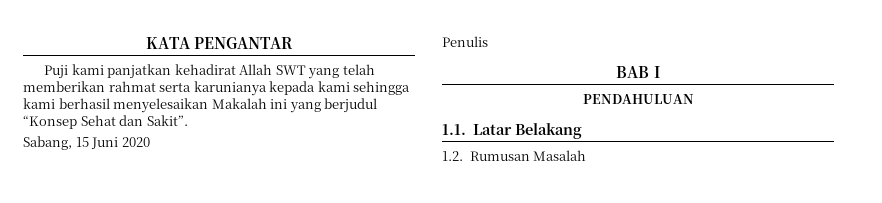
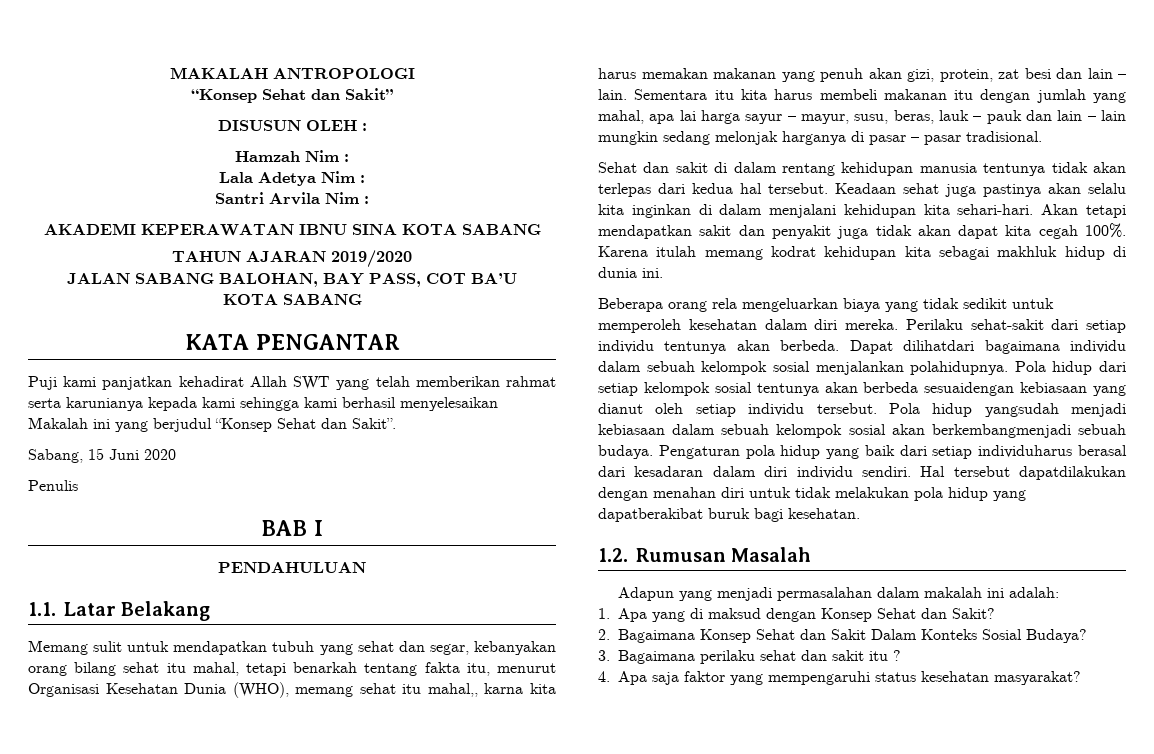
(145, 43) none -> [169,67,415,79] [190,88,393,103] [217,120,367,131] [235,150,349,162] [219,171,365,186] [215,192,369,205] [43,223,541,236] [172,250,412,268] [67,273,517,287] [222,294,362,305] MAKALAH ANTROPOLOGI // “Konsep Sehat dan Sakit” // DISUSUN OLEH : // Hamzah Nim : // Lala Adetya Nim : // Santri Arvila Nim : // AKADEMI KEPERAWATAN IBNU SINA KOTA SABANG // TAHUN AJARAN 2019/2020 // JALAN SABANG BALOHAN, BAY PASS, COT BA’U // KOTA SABANG //
[442,150,587,161] 1.2. Rumusan Masalah -> [28,640,556,655] [28,662,556,676] [28,682,556,698] [598,68,1126,82] [598,89,1126,103] [598,110,1126,124] [598,131,1042,145] [598,162,1126,176] [598,183,1126,197] [598,204,1126,218] [598,223,1126,239] [598,246,1126,260] [598,267,663,278] [598,298,1054,312] [598,319,1126,333] [598,340,1126,354] [598,361,1126,375] [598,382,1126,396] [598,403,1126,417] [598,424,1126,438] [598,445,1127,459] [598,466,1126,480] [598,487,1026,501] [598,508,860,522] [598,547,812,562] [618,587,1060,601] [598,608,996,622] [598,629,1088,643] [598,650,902,664] [598,671,1082,685] Memang sulit untuk mendapatkan tubuh yang sehat dan segar, kebanyakan orang bilang sehat itu mahal, tetapi benarkah tentang fakta itu, menurut Organisasi Kesehatan Dunia (WHO), memang sehat itu mahal,, karna kita harus memakan makanan yang penuh akan gizi, protein, zat besi dan lain – lain. Sementara itu kita harus membeli makanan itu dengan jumlah yang mahal, apa lai harga sayur – mayur, susu, beras, lauk – pauk dan lain – lain mungkin sedang melonjak harganya di pasar – pasar tradisional. // Sehat dan sakit di dalam rentang kehidupan manusia tentunya tidak akan terlepas dari kedua hal tersebut. Keadaan sehat juga pastinya akan selalu kita inginkan di dalam menjalani kehidupan kita sehari-hari. Akan tetapi mendapatkan sakit dan penyakit juga tidak akan dapat kita cegah 100%. Karena itulah memang kodrat kehidupan kita sebagai makhluk hidup di dunia ini. // Beberapa orang rela mengeluarkan biaya yang tidak sedikit untuk memperoleh kesehatan dalam diri mereka. Perilaku sehat-sakit dari setiap individu tentunya akan berbeda. Dapat dilihatdari bagaimana individu dalam sebuah kelompok sosial menjalankan polahidupnya. Pola hidup dari setiap kelompok sosial tentunya akan berbeda sesuaidengan kebiasaan yang dianut oleh setiap individu tersebut. Pola hidup yangsudah menjadi kebiasaan dalam sebuah kelompok sosial akan berkembangmenjadi sebuah budaya. Pengaturan pola hidup yang baik dari setiap individuharus berasal dari kesadaran dalam diri individu sendiri. Hal tersebut dapatdilakukan dengan menahan diri untuk tidak melakukan pola hidup yang dapatberakibat buruk bagi kesehatan. // 1.2. Rumusan Masalah // Adapun yang menjadi permasalahan dalam makalah ini adalah: // 1. Apa yang di maksud dengan Konsep Sehat dan Sakit? // 2. Bagaimana Konsep Sehat dan Sakit Dalam Konteks Sosial Budaya? // 3. Bagaimana perilaku sehat dan sakit itu ? // 4. Apa saja faktor yang mempengaruhi status kesehatan masyarakat?

